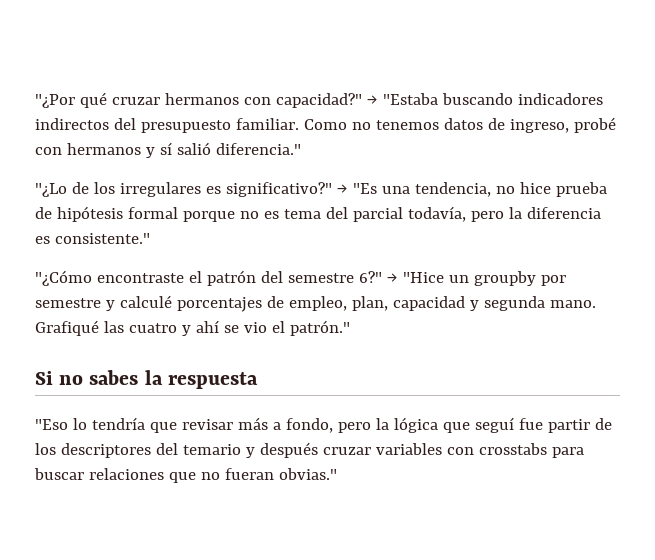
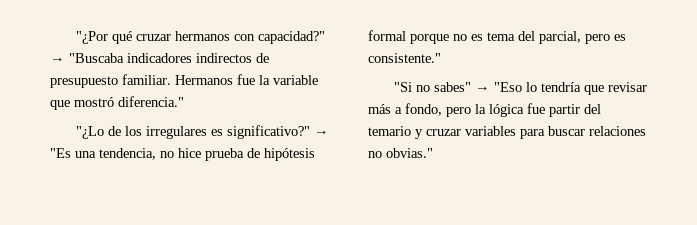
[382,93,513,105] "Estaba buscando -> [69,53,124,63] "Buscaba
[113,118,136,130] del -> [256,53,269,63] de
[303,117,616,133] [35,142,211,158] Como no tenemos datos de ingreso, probé con hermanos y sí salió -> [175,74,318,85] [50,97,114,110] Hermanos fue la variable que mostró
[352,206,601,222] [35,233,150,244] [35,270,566,286] [35,295,596,312] [35,320,350,336] [35,370,258,389] parcial todavía, pero la diferencia es consistente." // "¿Cómo encontraste el patrón del semestre 6?" → "Hice un groupby por semestre y calculé porcentajes de empleo, plan, capacidad y segunda mano. Grafiqué las cuatro y ahí se vio el patrón." // Si no sabes la respuesta // -> [539,31,626,44] [368,53,441,63] [393,82,490,92] parcial, pero es consistente." // "Si no sabes" →
[442,417,612,433] [35,443,151,458] que seguí fue partir de los descriptores -> [527,103,580,117] fue partir
[259,442,318,458] después -> (423, 134) none
[446,443,547,455] con crosstabs -> (516, 131) none
[168,468,274,483] que no fueran -> [368,151,382,158] no

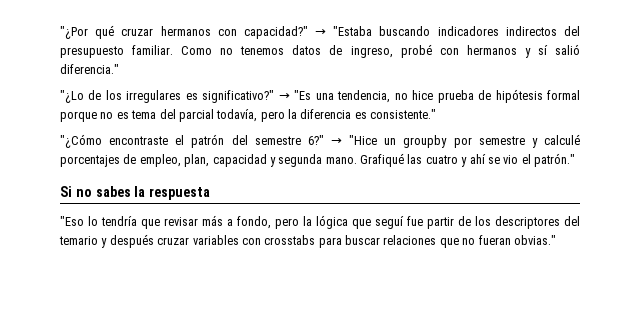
[69,53,124,63] "Buscaba -> [333,26,431,36] "Estaba buscando
[256,53,269,63] de -> [564,26,580,36] del
[175,74,318,85] [50,97,114,110] Hermanos fue la variable que mostró -> [181,44,581,58] Como no tenemos datos de ingreso, probé con hermanos y sí salió
[539,31,626,44] [368,53,441,63] [393,82,490,92] parcial, pero es consistente." // "Si no sabes" → -> [178,109,437,122] [60,134,581,148] [60,153,575,167] [60,186,211,200] parcial todavía, pero la diferencia es consistente." // "¿Cómo encontraste el patrón del semestre 6?" → "Hice un groupby por semestre y calculé porcentajes de empleo, plan, capacidad y segunda mano. Grafiqué las cuatro y ahí se vio el patrón." // Si no sabes la respuesta //
[527,103,580,117] fue partir -> [352,216,560,229] que seguí fue partir de los descriptores
(423, 134) none -> [109,234,154,248] después
(516, 131) none -> [241,235,316,245] con crosstabs
[368,151,382,158] no -> [439,235,511,248] que no fueran

